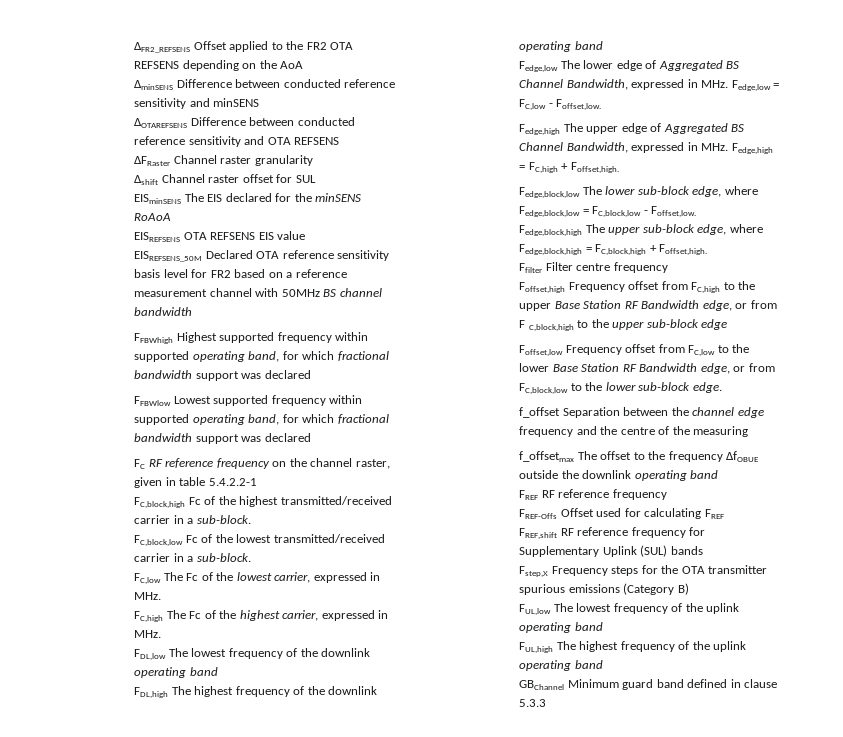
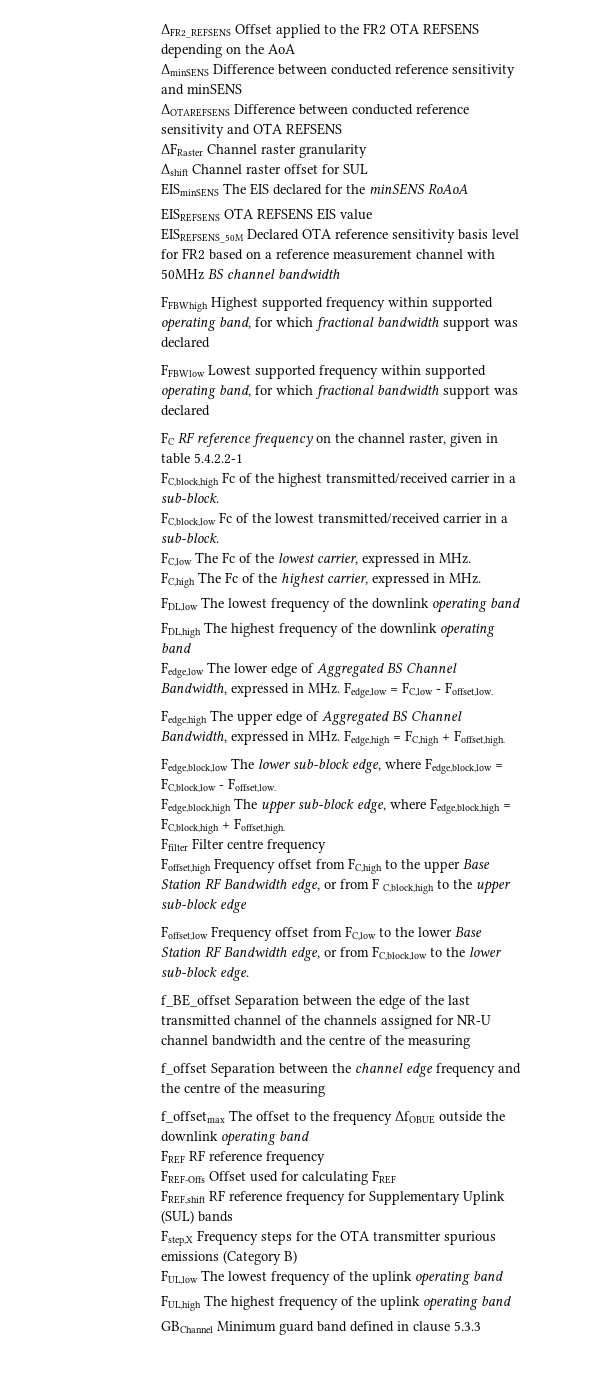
(722, 387) none -> [160,994,470,1009] [160,1015,491,1029] [160,1035,470,1049] // f_BE_offset Separation between the edge of the last transmitted channel of the channels assigned for NR-U channel bandwidth and the centre of the measuring

